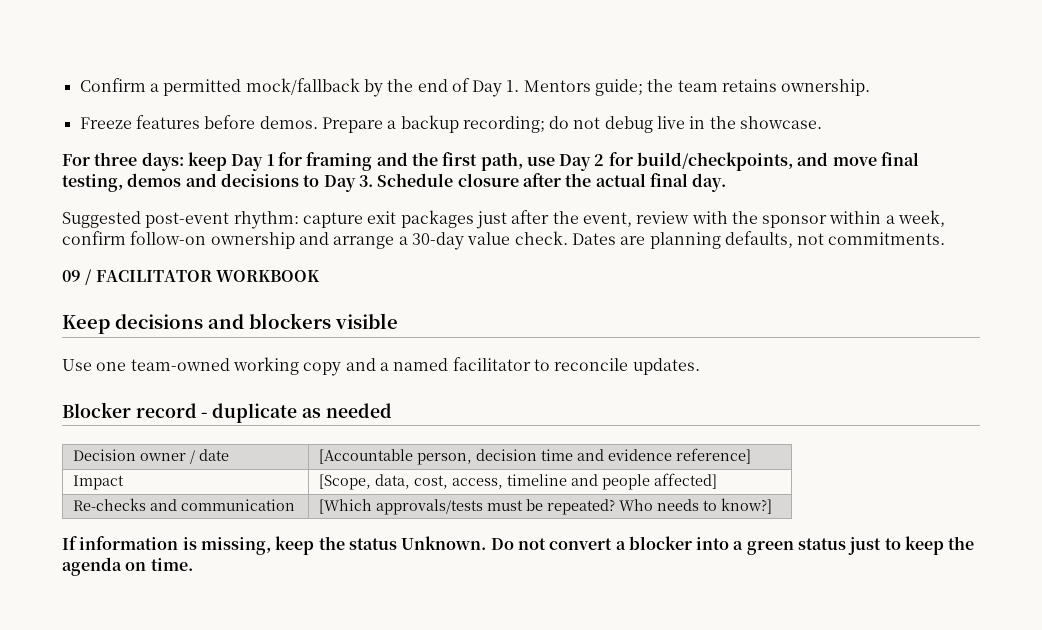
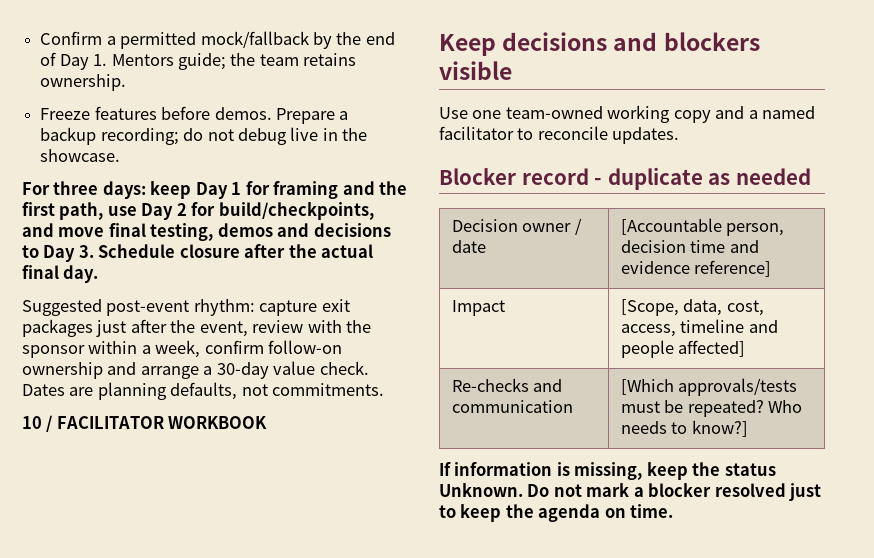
[62,270,81,282] 09 -> [22,416,42,429] 10
[549,538,613,550] convert -> [586,483,630,497] mark
[696,537,847,555] into a green status -> [714,483,786,497] resolved

